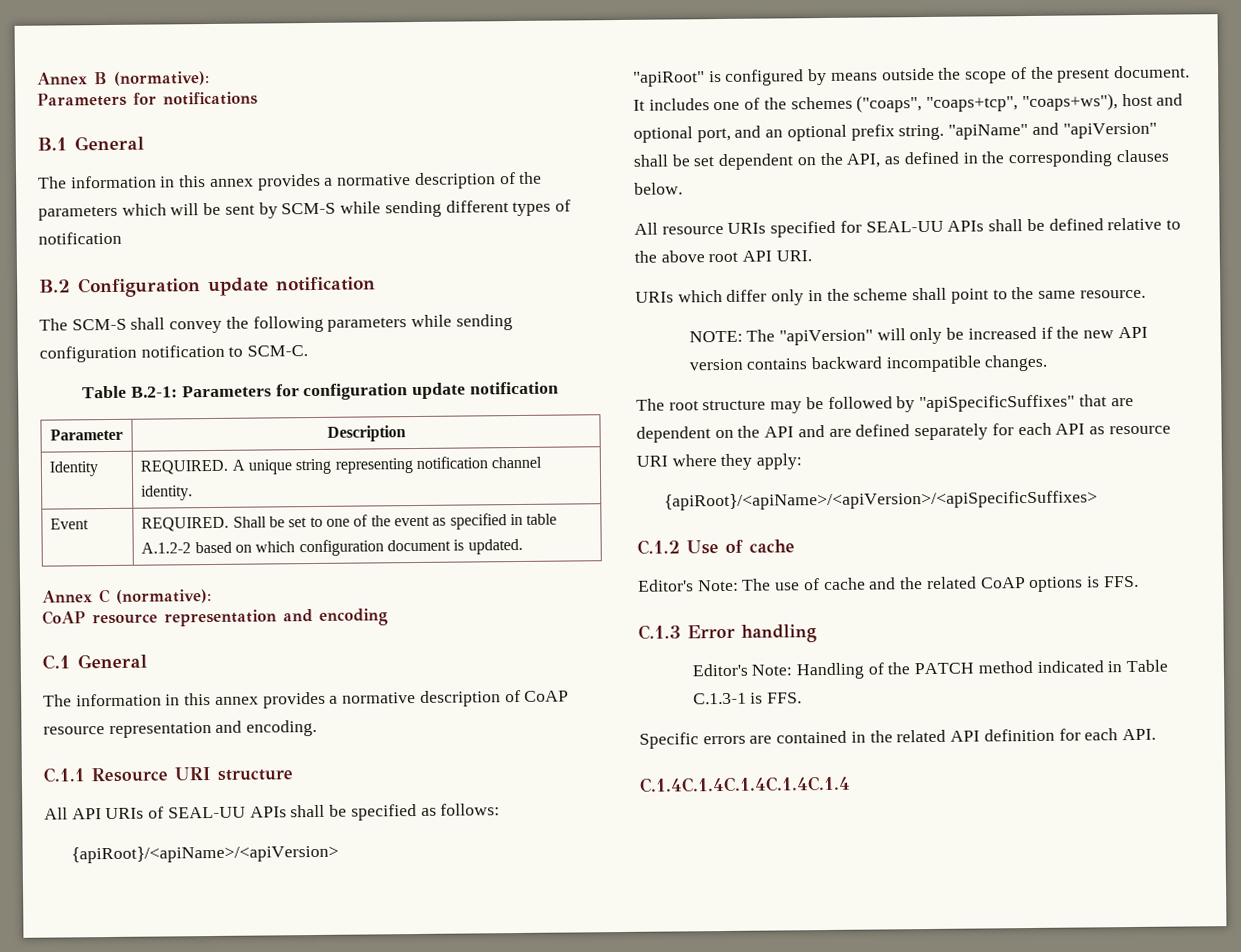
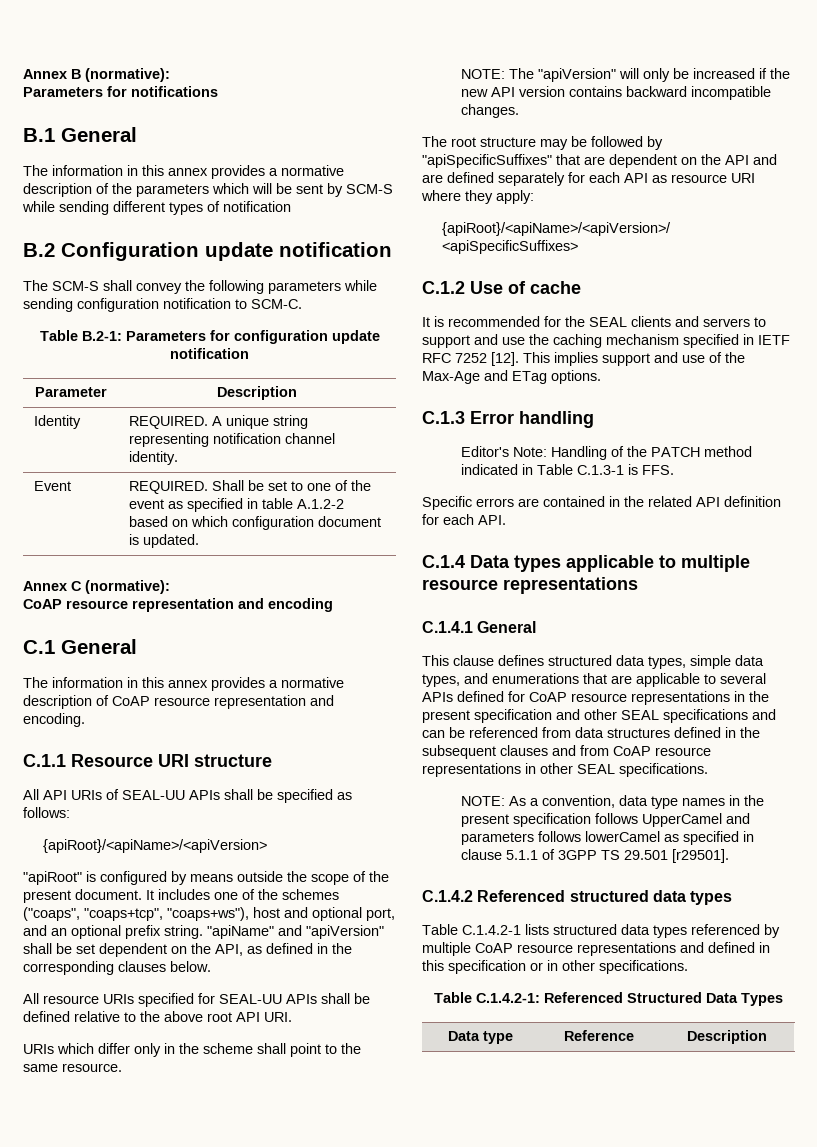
[638,575,1139,593] Editor's Note: The use of cache and the related CoAP options is FFS. -> [422,316,766,327] [422,334,790,348] [422,352,745,366] [422,370,601,384] It is recommended for the SEAL clients and servers to support and use the caching mechanism specified in IETF RFC 7252 [12]. This implies support and use of the Max-Age and ETag options.
[639,775,851,793] C.1.4C.1.4C.1.4C.1.4C.1.4 -> [422,555,750,572] [422,577,638,594] [422,621,537,633] [422,655,764,669] [422,673,766,687] [422,691,769,705] [422,709,776,723] [422,727,760,738] [422,745,711,759] [422,763,708,777] [461,795,765,809] [461,813,751,827] [461,831,755,845] [461,849,730,863] [422,890,733,905] [422,924,780,938] [422,942,770,956] [422,960,688,974] [434,992,783,1006] [448,1031,513,1044] [564,1030,634,1041] [687,1030,767,1044] C.1.4 Data types applicable to multiple resource representations // C.1.4.1 General // This clause defines structured data types, simple data types, and enumerations that are applicable to several APIs defined for CoAP resource representations in the present specification and other SEAL specifications and can be referenced from data structures defined in the subsequent clauses and from CoAP resource representations in other SEAL specifications. // NOTE: As a convention, data type names in the present specification follows UpperCamel and parameters follows lowerCamel as specified in clause 5.1.1 of 3GPP TS 29.501 [r29501]. // C.1.4.2 Referenced structured data types // Table C.1.4.2-1 lists structured data types referenced by multiple CoAP resource representations and defined in this specification or in other specifications. // Table C.1.4.2-1: Referenced Structured Data Types // Data type | Reference | Description

